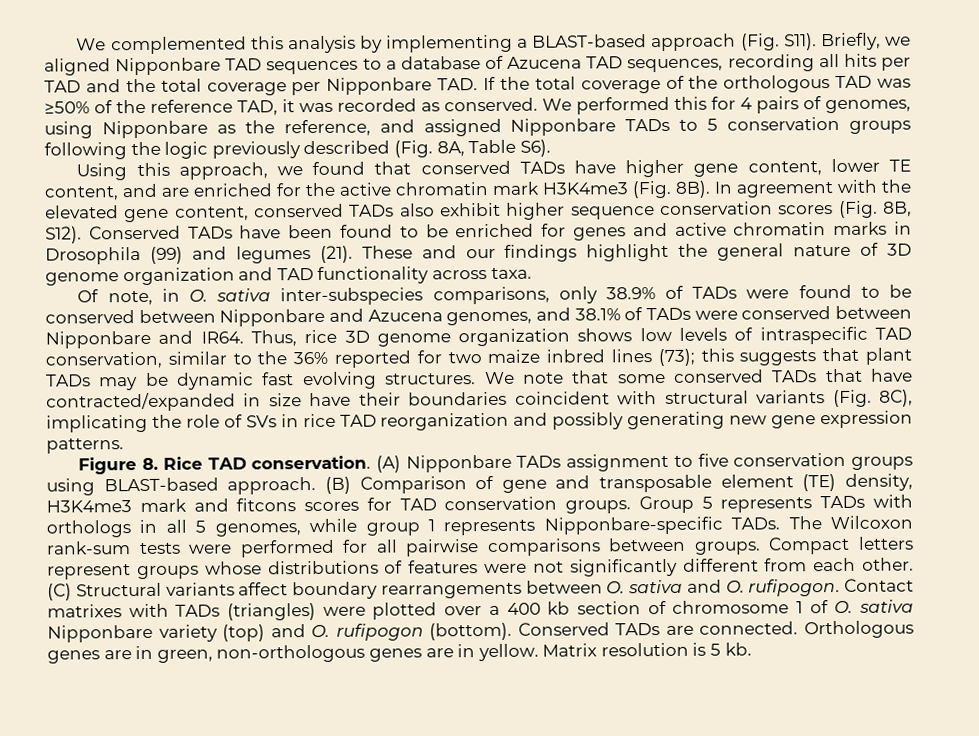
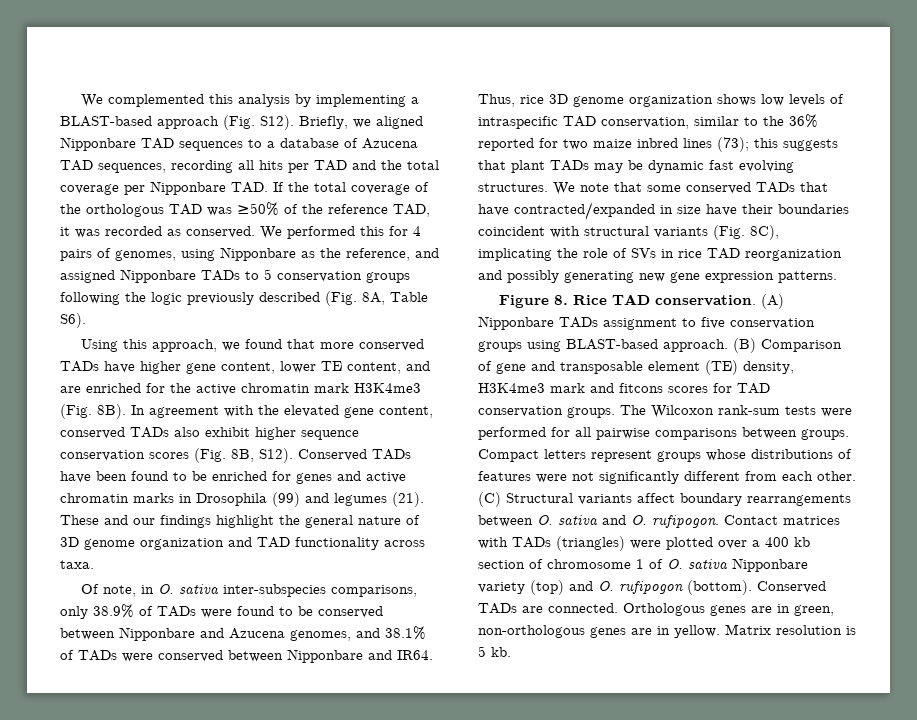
[783,33,817,51] S11). -> [260,115,294,130] S12).
(412, 168) none -> [320,342,355,349] more
[638,494,913,514] [46,516,781,538] Group 5 represents TADs with orthologs in all 5 genomes, while group 1 represents Nipponbare-specific TADs. -> (615, 412) none
[47,604,122,618] matrixes -> [783,516,840,525] matrices

